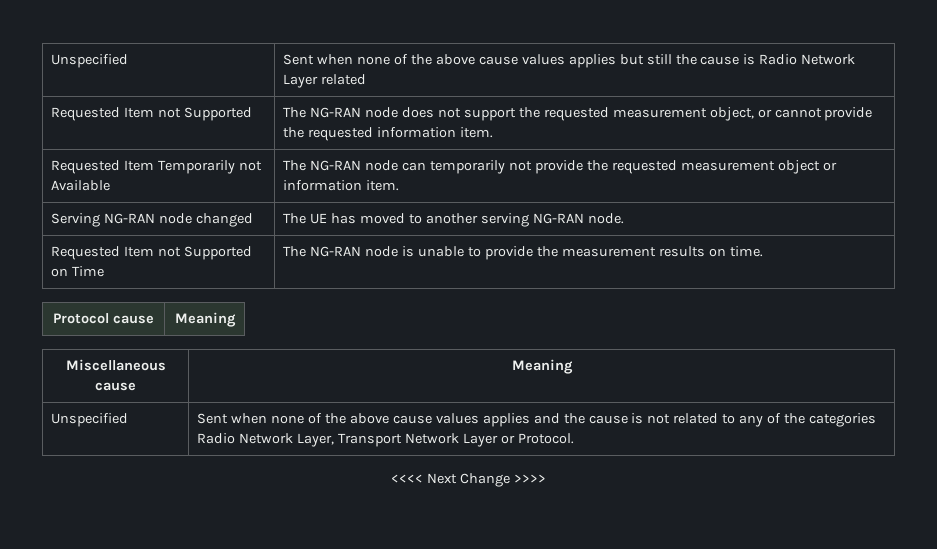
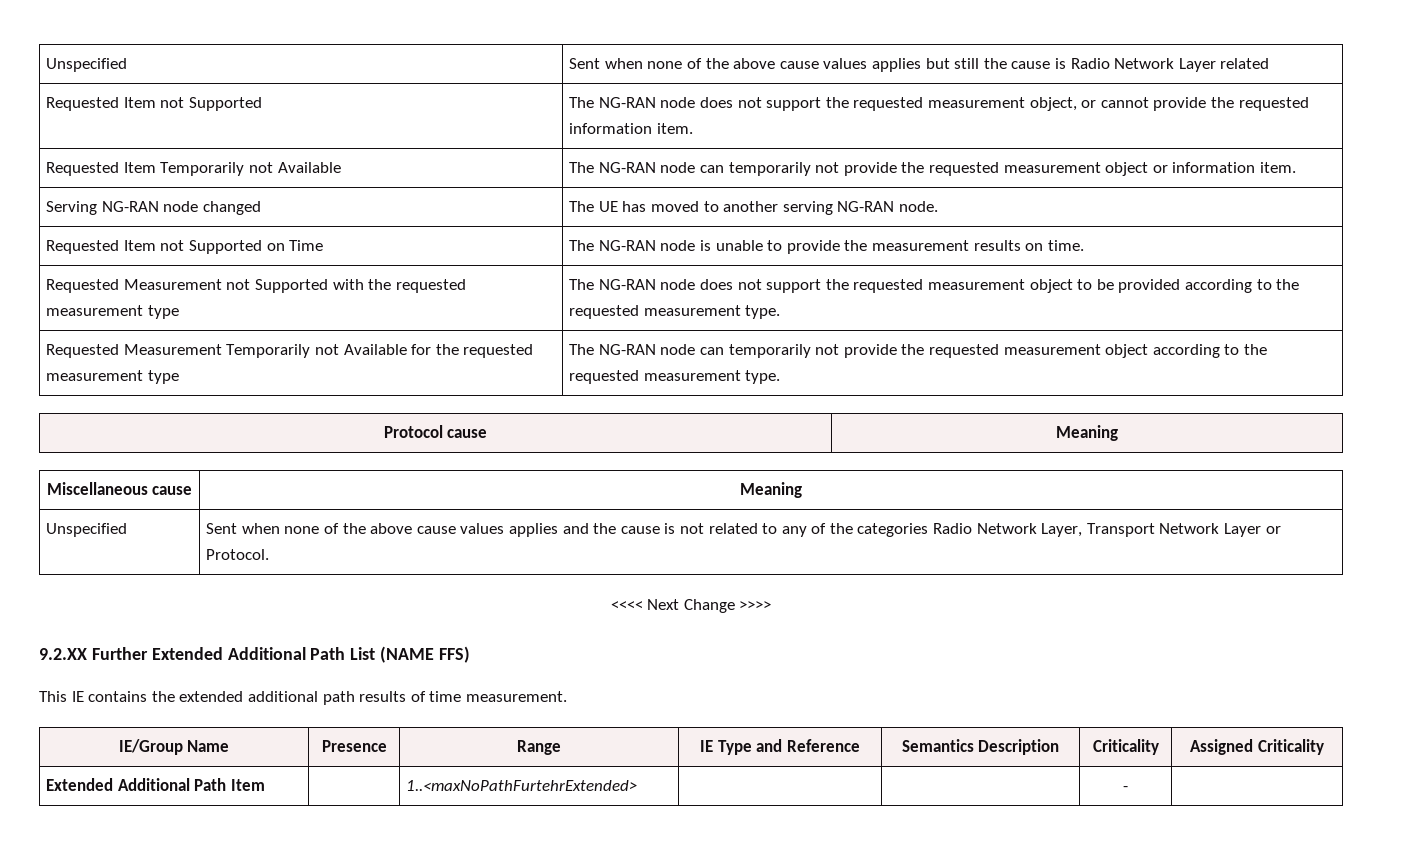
(763, 251) none -> [46,279,466,293] [46,305,179,319] [569,279,1300,293] [569,305,781,319] [46,344,534,358] [46,370,179,384] [569,344,1267,358] [569,370,781,384] // Requested Measurement not Supported with the requested measurement type | The NG-RAN node does not support the requested measurement object to be provided according to the requested measurement type. // Requested Measurement Temporarily not Available for the requested measurement type | The NG-RAN node can temporarily not provide the requested measurement object according to the requested measurement type.
(546, 478) none -> [39,646,471,663] [39,691,567,705] [118,739,230,755] [321,740,387,752] [517,740,561,755] [700,739,860,755] [901,739,1060,755] [1092,739,1159,755] [1190,739,1324,755] [46,778,266,791] [406,780,638,791] [1123,786,1128,791] // 9.2.XX Further Extended Additional Path List (NAME FFS) // This IE contains the extended additional path results of time measurement. // IE/Group Name | Presence | Range | IE Type and Reference | Semantics Description | Criticality | Assigned Criticality // Extended Additional Path Item | | 1..<maxNoPathFurtehrExtended> | | | - |

